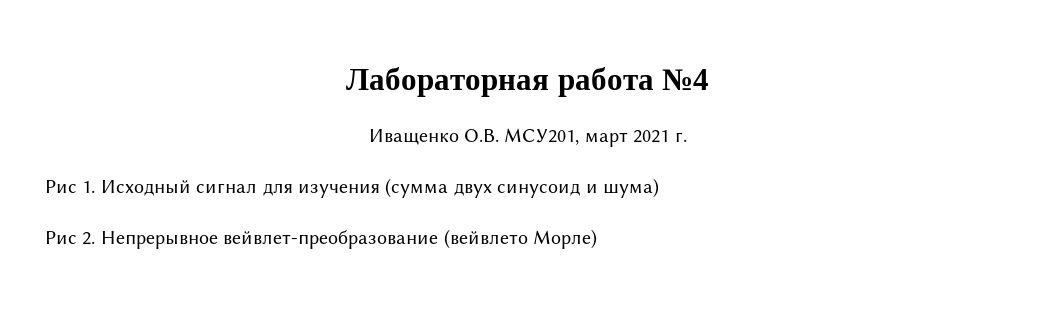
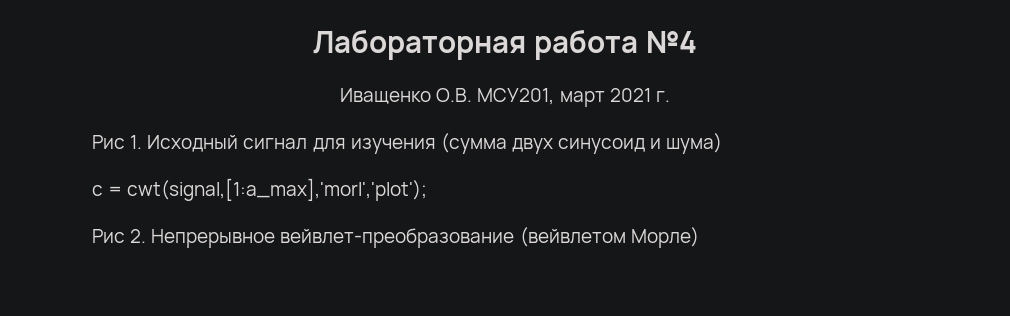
(659, 188) none -> [92,178,428,201] // c = cwt(signal,[1:a_max],'morl','plot');
[443,229,528,249] (вейвлето -> [519,227,626,247] (вейвлетом

